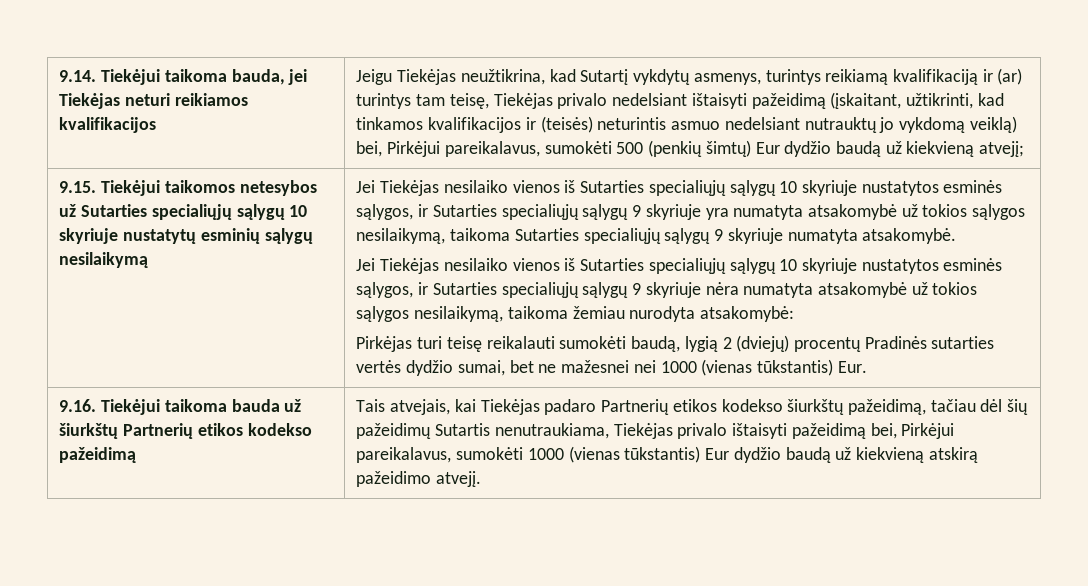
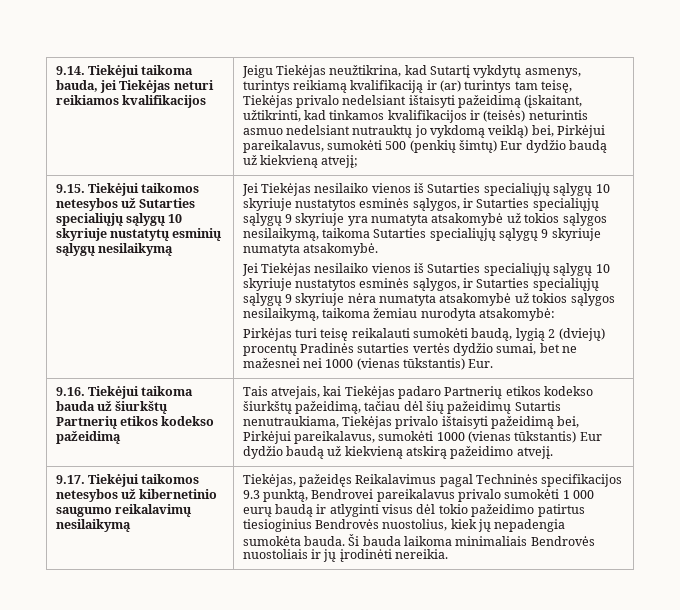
(482, 479) none -> [55,474,200,487] [55,489,218,502] [55,504,192,517] [55,519,131,532] [242,474,623,487] [242,489,595,502] [242,504,585,517] [242,519,566,532] [242,534,595,546] [242,549,449,562] // 9.17. Tiekėjui taikomos netesybos už kibernetinio saugumo reikalavimų nesilaikymą | Tiekėjas, pažeidęs Reikalavimus pagal Techninės specifikacijos 9.3 punktą, Bendrovei pareikalavus privalo sumokėti 1 000 eurų baudą ir atlyginti visus dėl tokio pažeidimo patirtus tiesioginius Bendrovės nuostolius, kiek jų nepadengia sumokėta bauda. Ši bauda laikoma minimaliais Bendrovės nuostoliais ir jų įrodinėti nereikia.

